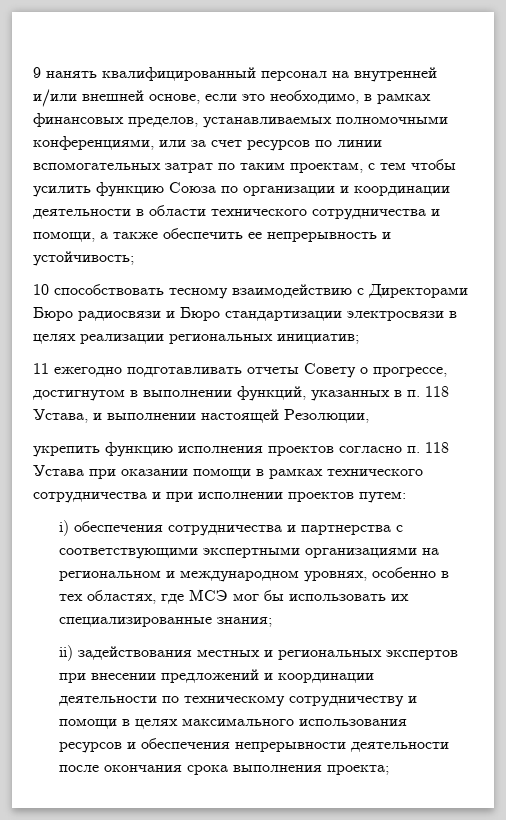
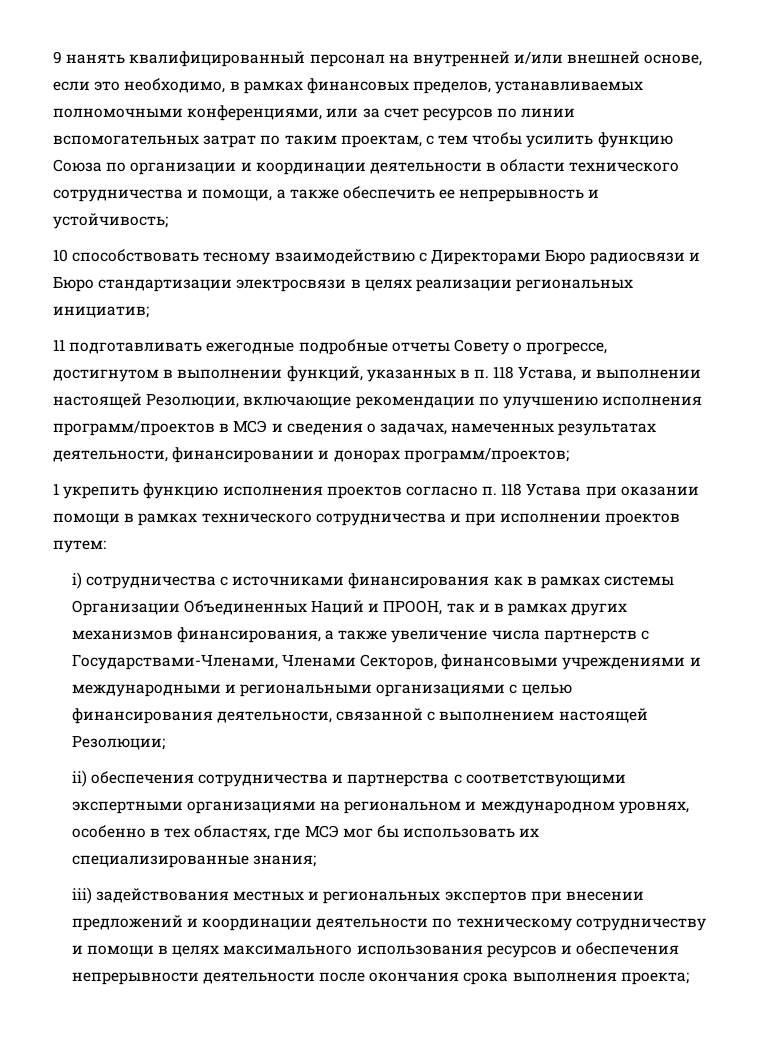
[54,367,242,377] ежегодно подготавливать -> [69,339,388,355] подготавливать ежегодные подробные
(369, 416) // -> [243,396,703,409] [53,420,657,436] [53,447,569,463] [53,483,59,495] включающие рекомендации по улучшению исполнения программ/проектов в МСЭ и сведения о задачах, намеченных результатах деятельности, финансировании и донорах программ/проектов; // 1
(70, 528) none -> [85,573,675,589] [71,600,628,616] [71,627,649,643] [71,654,701,670] [71,684,572,697] [71,708,648,724] [71,735,165,750] [71,770,87,787] сотрудничества с источниками финансирования как в рамках системы Организации Объединенных Наций и ПРООН, так и в рамках других механизмов финансирования, а также увеличение числа партнерств с Государствами-Членами, Членами Секторов, финансовыми учреждениями и международными и региональными организациями с целью финансирования деятельности, связанной с выполнением настоящей Резолюции; // ii)
[59,645,74,661] ii) -> [71,887,92,904] iii)

